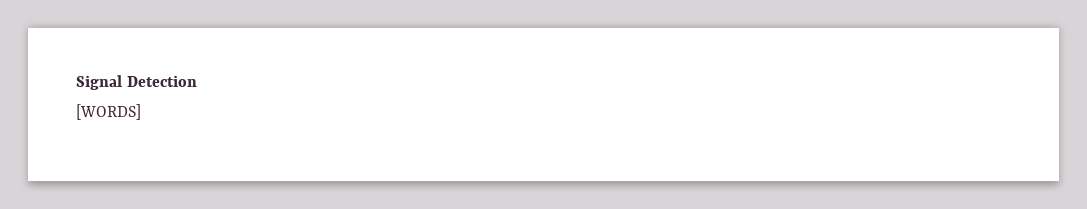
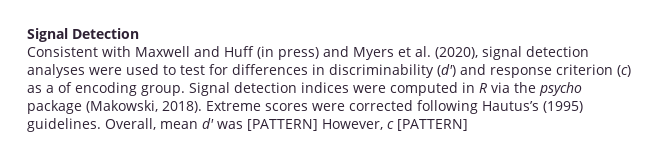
[76,104,141,120] [WORDS] -> [27,46,589,60] [27,64,631,78] [27,82,582,96] [27,100,583,114] [27,118,468,132] Consistent with Maxwell and Huff (in press) and Myers et al. (2020), signal detection analyses were used to test for differences in discriminability (d′) and response criterion (c) as a of encoding group. Signal detection indices were computed in R via the psycho package (Makowski, 2018). Extreme scores were corrected following Hautus’s (1995) guidelines. Overall, mean d′ was [PATTERN] However, c [PATTERN]

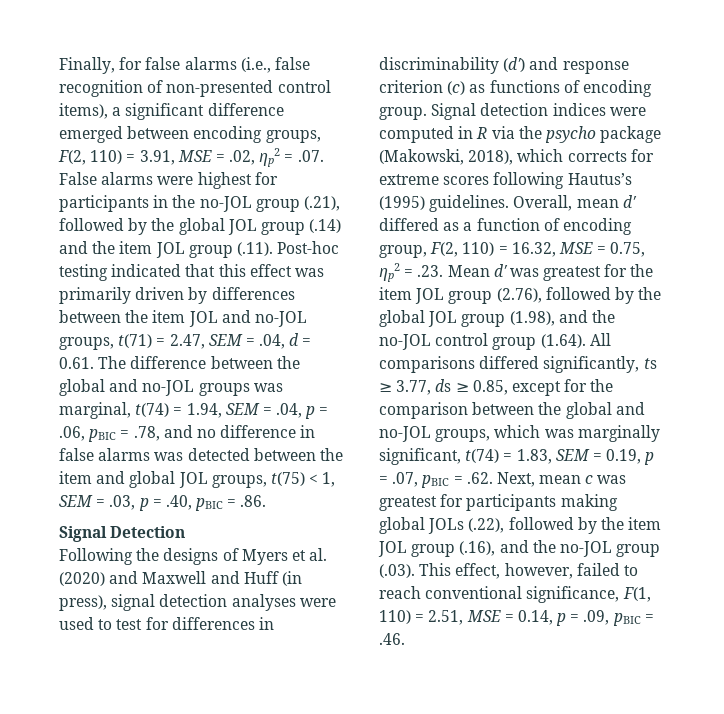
[27,28,139,42] [27,46,478,60] Signal Detection // Consistent with Maxwell and Huff (in press) and Myers et al. (2020), -> [59,57,310,74] [59,80,331,97] [59,103,284,120] [59,126,321,143] [58,148,324,167] [59,172,278,189] [59,195,340,212] [59,218,342,235] [59,241,340,258] [59,264,324,281] [59,287,295,304] [59,310,307,327] [59,333,312,350] [59,356,300,369] [59,379,283,396] [59,402,329,419] [59,425,316,442] [59,448,343,461] [59,471,336,488] [59,495,267,511] [59,526,186,542] [59,548,328,565] [59,571,302,586] [59,595,107,611] Finally, for false alarms (i.e., false recognition of non-presented control items), a significant difference emerged between encoding groups, F(2, 110) = 3.91, MSE = .02, ηp2 = .07. False alarms were highest for participants in the no-JOL group (.21), followed by the global JOL group (.14) and the item JOL group (.11). Post-hoc testing indicated that this effect was primarily driven by differences between the item JOL and no-JOL groups, t(71) = 2.47, SEM = .04, d = 0.61. The difference between the global and no-JOL groups was marginal, t(74) = 1.94, SEM = .04, p = .06, pBIC = .78, and no difference in false alarms was detected between the item and global JOL groups, t(75) < 1, SEM = .03, p = .40, pBIC = .86. // Signal Detection // Following the designs of Myers et al. (2020) and Maxwell and Huff (in press),
[46,85,54,93] a -> [489,80,560,93] functions
[162,100,413,113] 2018). Extreme scores were corrected -> [468,149,654,165] [379,174,490,185] 2018), which corrects for extreme scores
[217,119,468,131] was [PATTERN] However, c [PATTERN] -> [379,218,632,235] [379,242,646,258] [379,263,654,282] [379,287,662,304] [379,310,615,327] [379,333,611,350] [379,356,657,373] [379,379,614,396] [379,402,645,419] [379,425,660,442] [379,448,655,465] [379,472,627,488] [379,494,618,511] [379,517,662,534] [378,540,661,557] [379,563,638,579] [379,586,651,603] [379,610,654,626] [379,633,405,645] differed as a function of encoding group, F(2, 110) = 16.32, MSE = 0.75, ηp2 = .23. Mean d′ was greatest for the item JOL group (2.76), followed by the global JOL group (1.98), and the no-JOL control group (1.64). All comparisons differed significantly, ts ≥ 3.77, ds ≥ 0.85, except for the comparison between the global and no-JOL groups, which was marginally significant, t(74) = 1.83, SEM = 0.19, p = .07, pBIC = .62. Next, mean c was greatest for participants making global JOLs (.22), followed by the item JOL group (.16), and the no-JOL group (.03). This effect, however, failed to reach conventional significance, F(1, 110) = 2.51, MSE = 0.14, p = .09, pBIC = .46.

